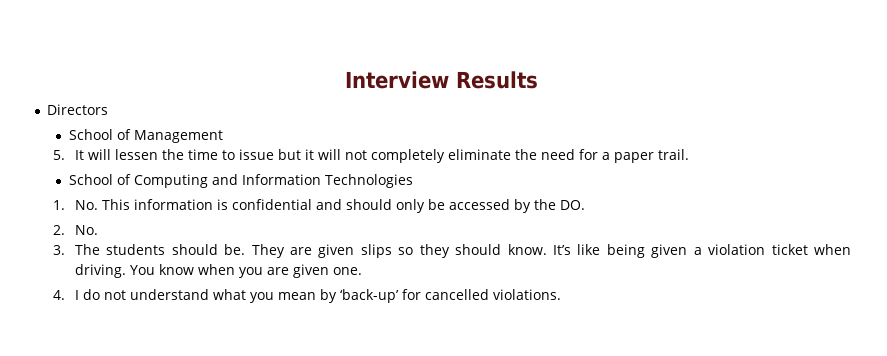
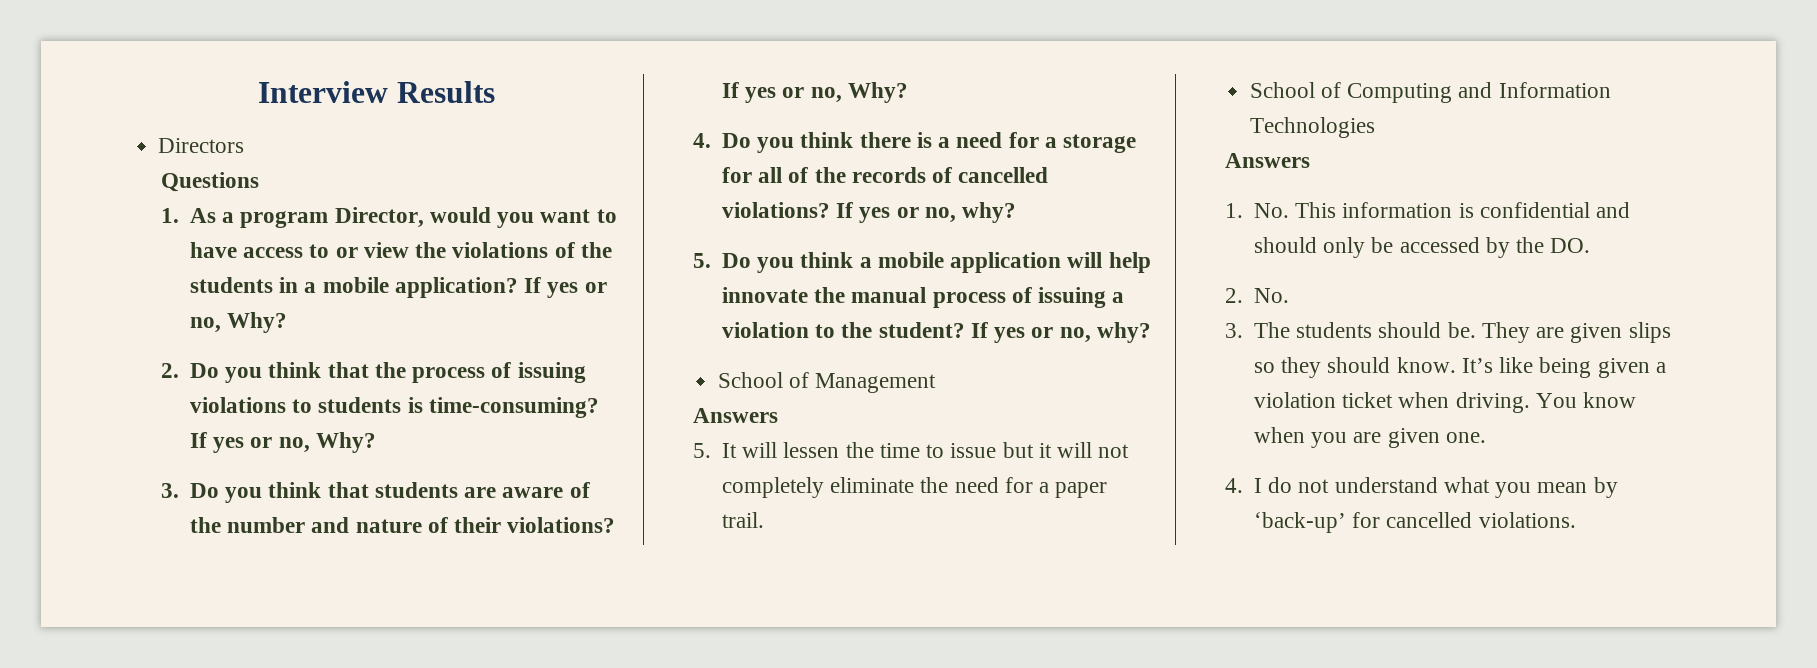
(109, 109) none -> [160,172,259,192] [160,207,617,228] [190,242,612,258] [190,277,607,298] [190,312,288,333] [160,362,586,383] [190,397,599,418] [190,432,376,453] [160,482,590,503] [190,517,616,533] [722,82,908,103] [692,132,1136,153] [722,167,1049,183] [722,202,1017,223] [692,252,1151,273] [722,287,1125,308] [722,322,1151,343] // Questions // 1. As a program Director, would you want to have access to or view the violations of the students in a mobile application? If yes or no, Why? // 2. Do you think that the process of issuing violations to students is time-consuming? If yes or no, Why? // 3. Do you think that students are aware of the number and nature of their violations? If yes or no, Why? // 4. Do you think there is a need for a storage for all of the records of cancelled violations? If yes or no, why? // 5. Do you think a mobile application will help innovate the manual process of issuing a violation to the student? If yes or no, why?
(223, 136) none -> [692,408,778,423] // Answers
(413, 181) none -> [1224,153,1310,168] // Answers

